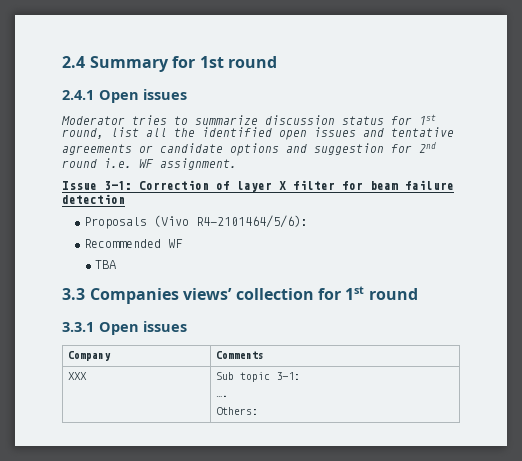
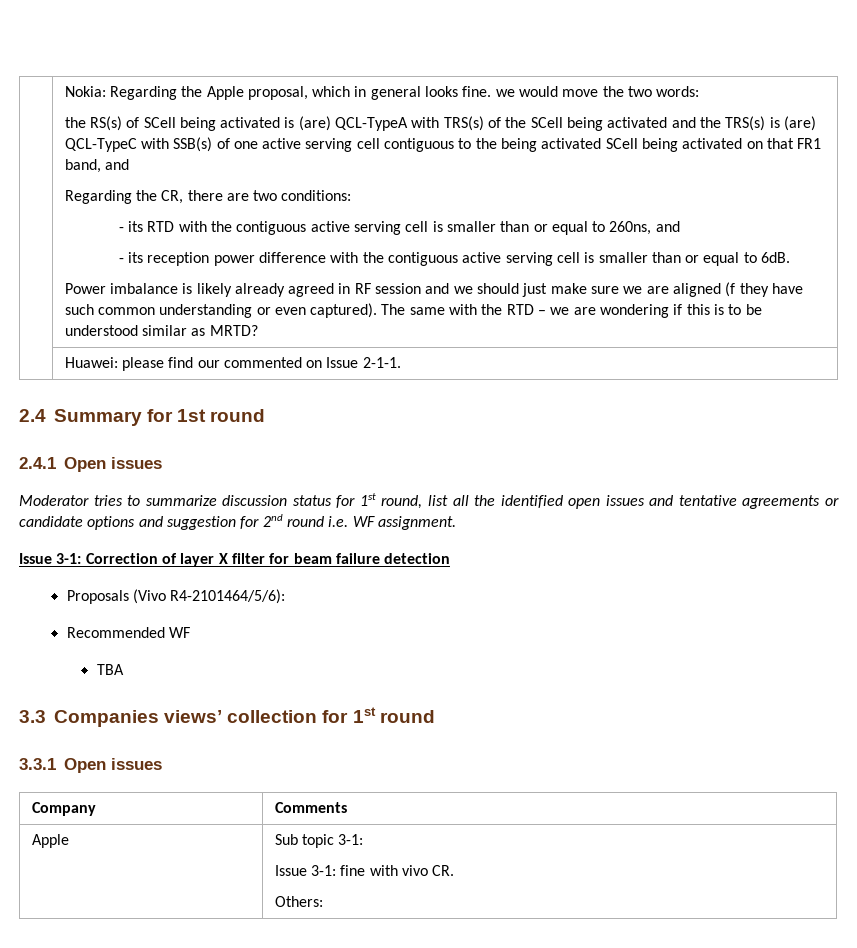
(62, 62) none -> [64,86,700,100] [64,116,816,131] [64,137,822,152] [64,159,129,173] [64,190,352,204] [118,221,680,235] [118,252,791,266] [64,282,803,297] [64,303,762,318] [64,325,258,336] [64,357,401,371] | Nokia: Regarding the Apple proposal, which in general looks fine. we would move the two words: // the RS(s) of SCell being activated is (are) QCL-TypeA with TRS(s) of the SCell being activated and the TRS(s) is (are) QCL-TypeC with SSB(s) of one active serving cell contiguous to the being activated SCell being activated on that FR1 band, and // Regarding the CR, there are two conditions: // - its RTD with the contiguous active serving cell is smaller than or equal to 260ns, and // - its reception power difference with the contiguous active serving cell is smaller than or equal to 6dB. // Power imbalance is likely already agreed in RF session and we should just make sure we are aligned (f they have such common understanding or even captured). The same with the RTD – we are wondering if this is to be understood similar as MRTD? // | Huawei: please find our commented on Issue 2-1-1. //
[67,372,87,380] XXX -> [31,834,69,848] Apple
[215,395,228,397] …. -> [274,865,455,876] Issue 3-1: fine with vivo CR.

